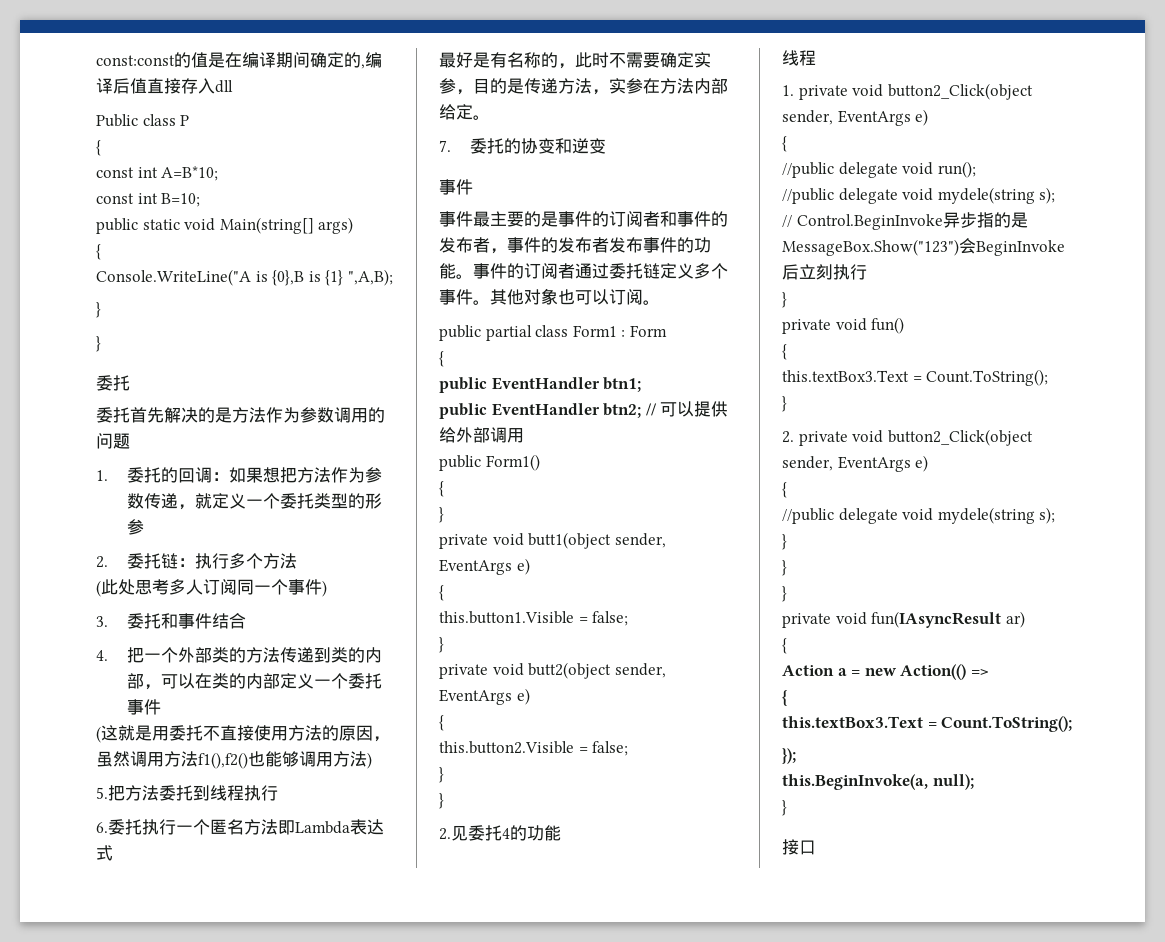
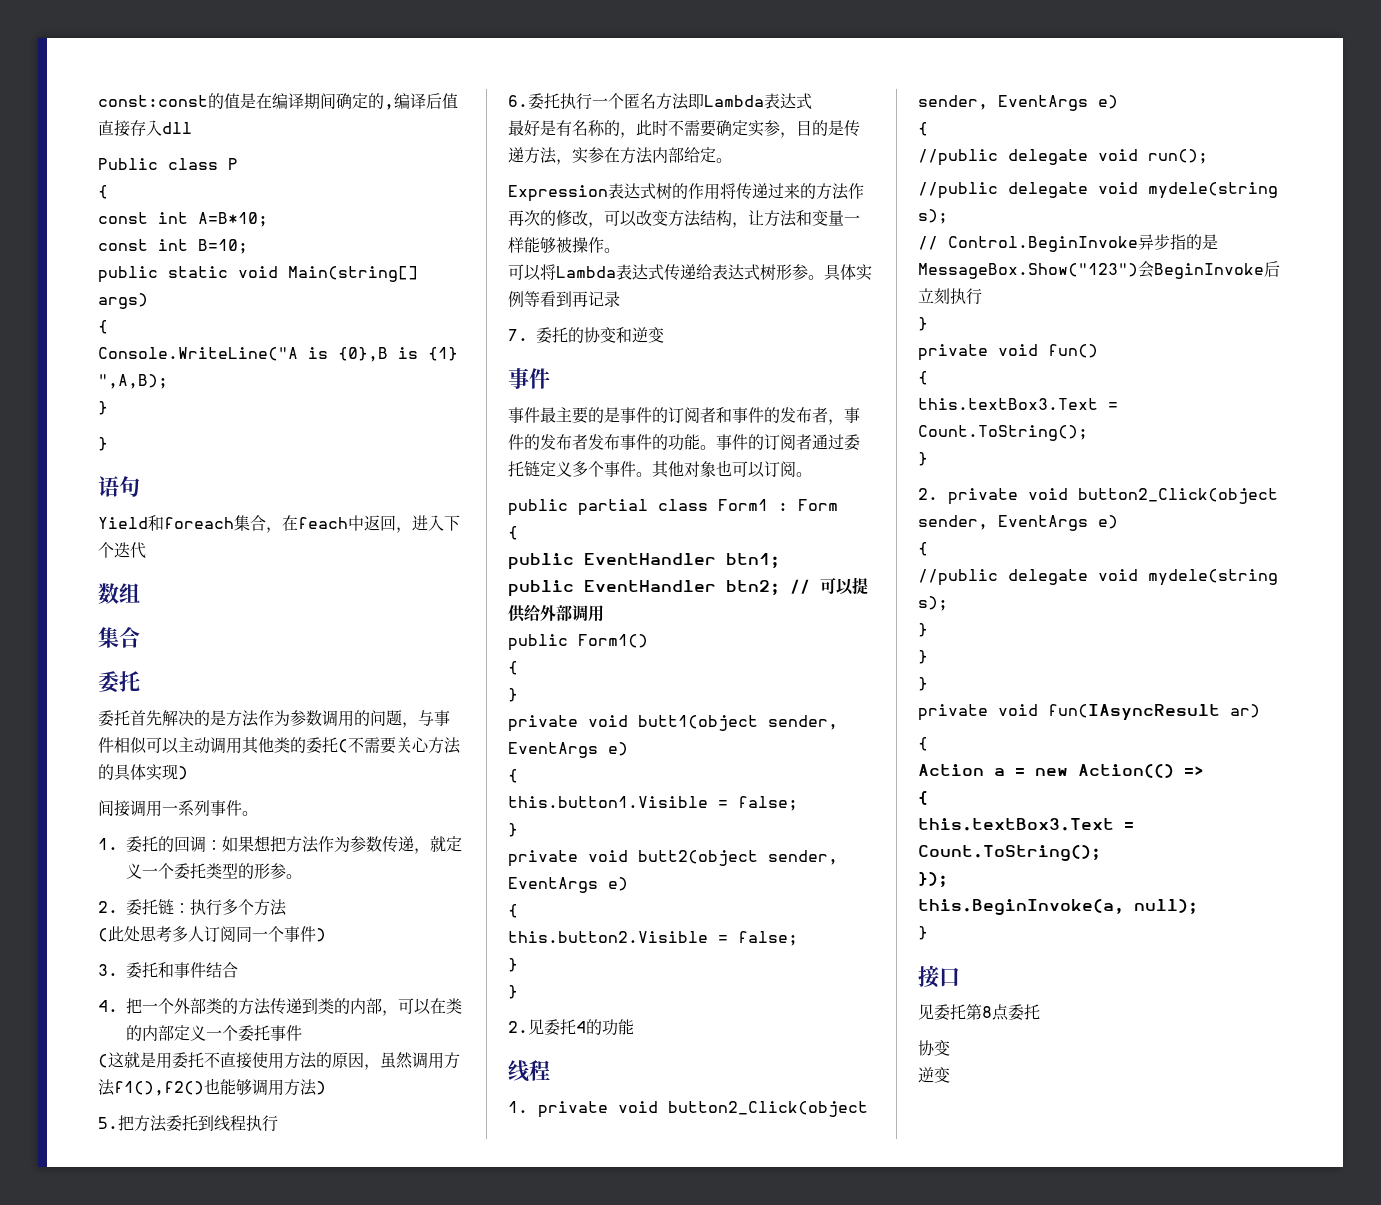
(101, 344) none -> [98,476,140,497] [98,515,460,533] [98,542,146,559] [98,583,140,604] [98,627,140,648] // 语句 // Yield和foreach集合，在feach中返回，进入下个迭代 // 数组 // 集合
(130, 441) none -> [402,710,450,728] [98,737,461,754] [98,764,188,781] [98,800,258,817] ，与事件相似可以主动调用其他类的委托(不需要关心方法的具体实现) // 间接调用一系列事件。
(144, 527) none -> [286,874,302,879] 。
(490, 117) none -> [508,183,864,202] [508,210,860,228] [508,237,620,254] [508,264,872,281] [508,291,620,307] // Expression表达式树的作用将传递过来的方法作再次的修改，可以改变方法结构，让方法和变量一样能够被操作。 // 可以将Lambda表达式传递给表达式树形参。具体实例等看到再记录
(816, 847) none -> [918,1004,1040,1021] [918,1040,950,1056] [918,1067,950,1083] // 见委托第8点委托 // 协变 // 逆变

